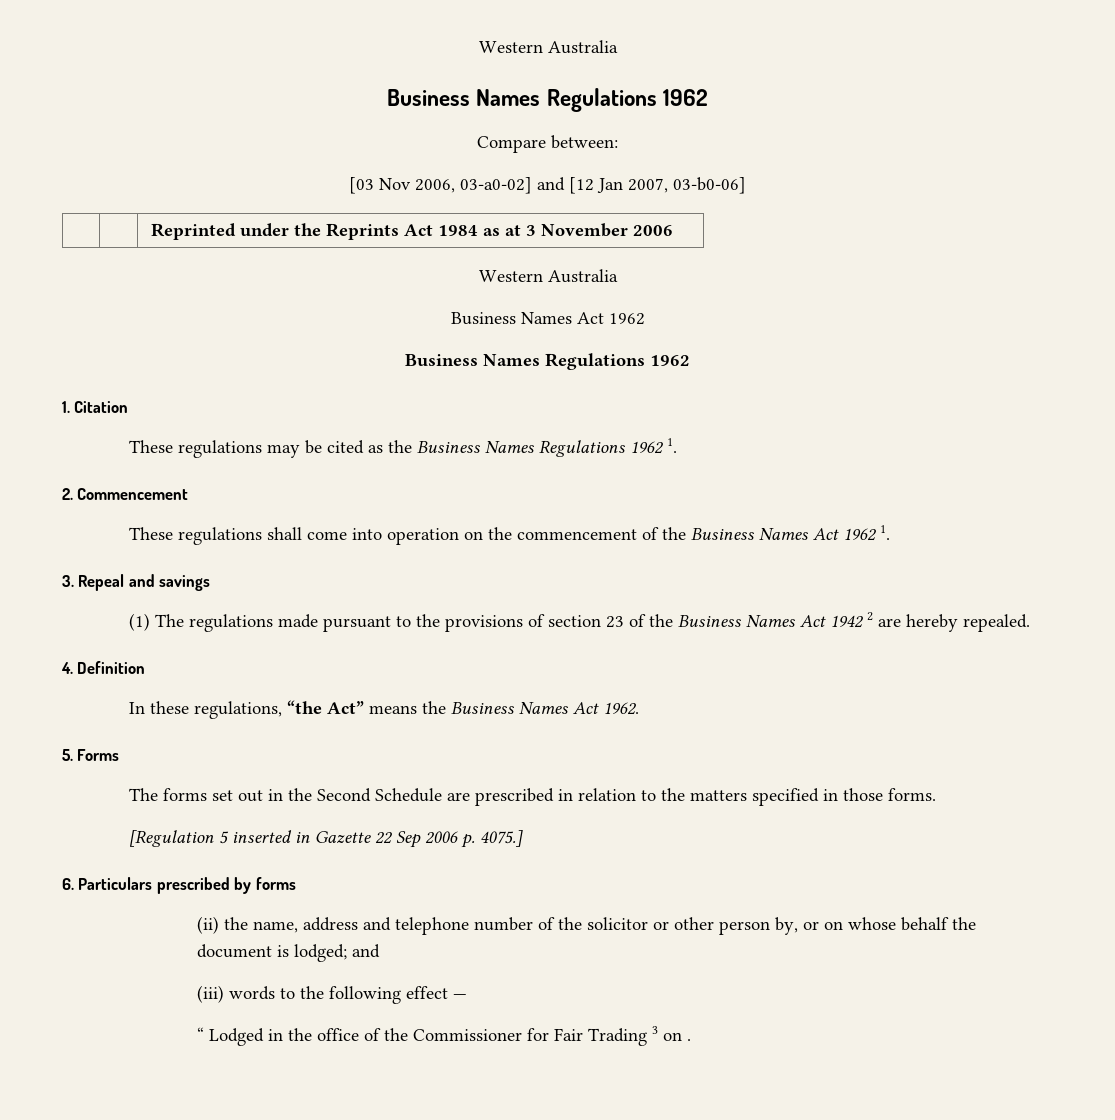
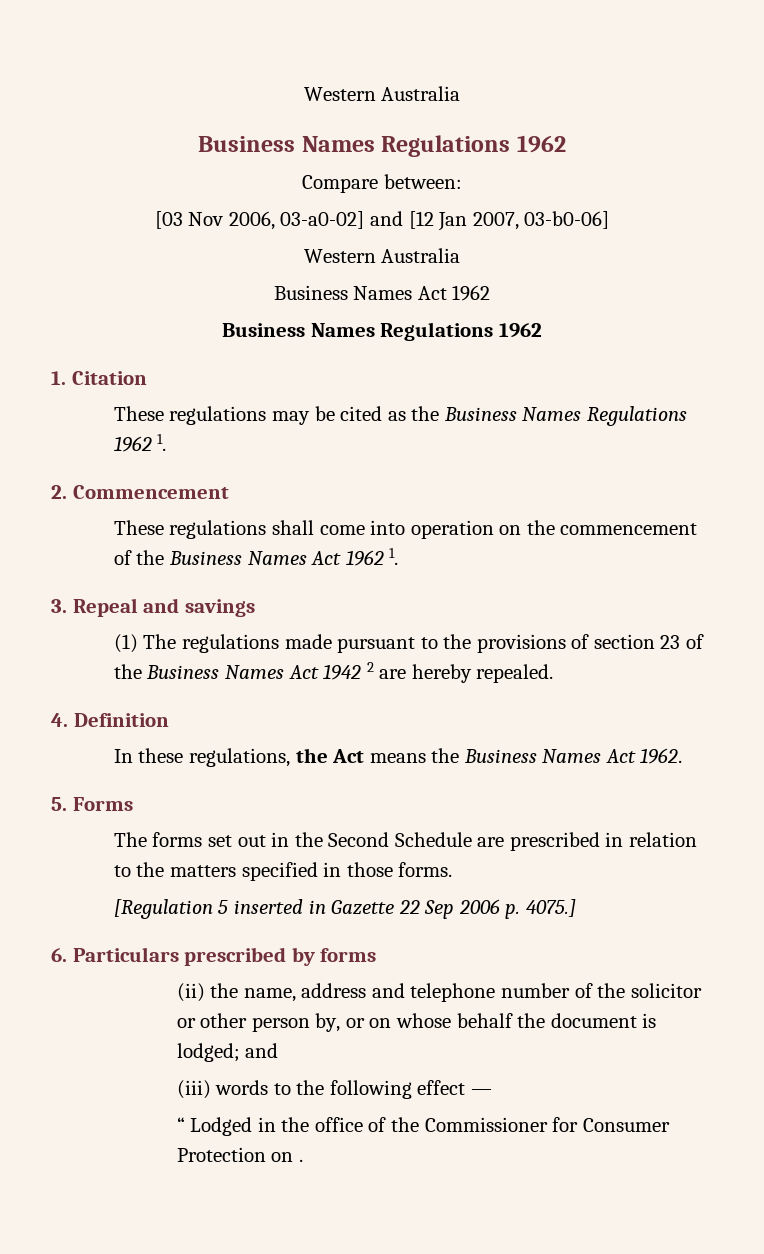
[151,223,674,240] // | | Reprinted under the Reprints Act 1984 as at 3 November 2006 -> (610, 220) none
[287,700,365,714] “the Act” -> [295,748,365,763] the Act
[553,1026,658,1046] Fair Trading 3 -> [582,1118,670,1132] [176,1147,266,1162] Consumer Protection

